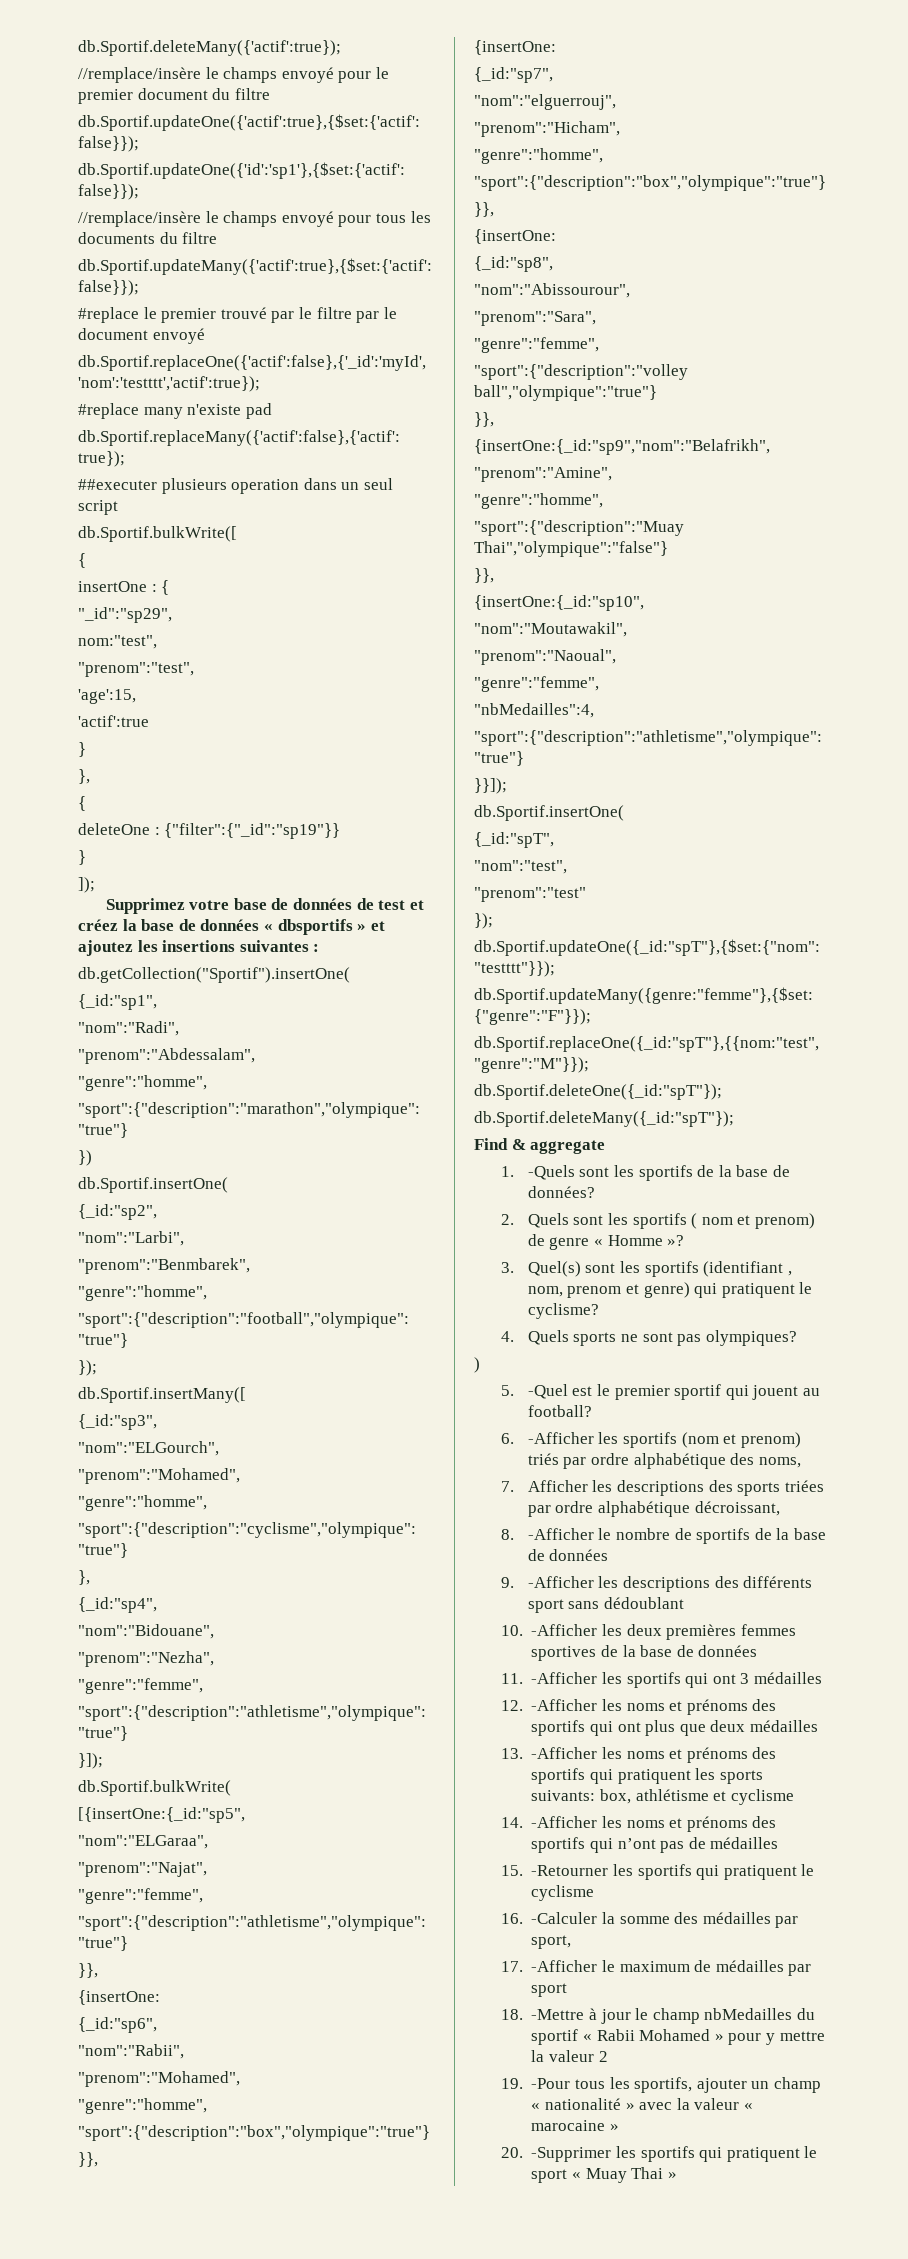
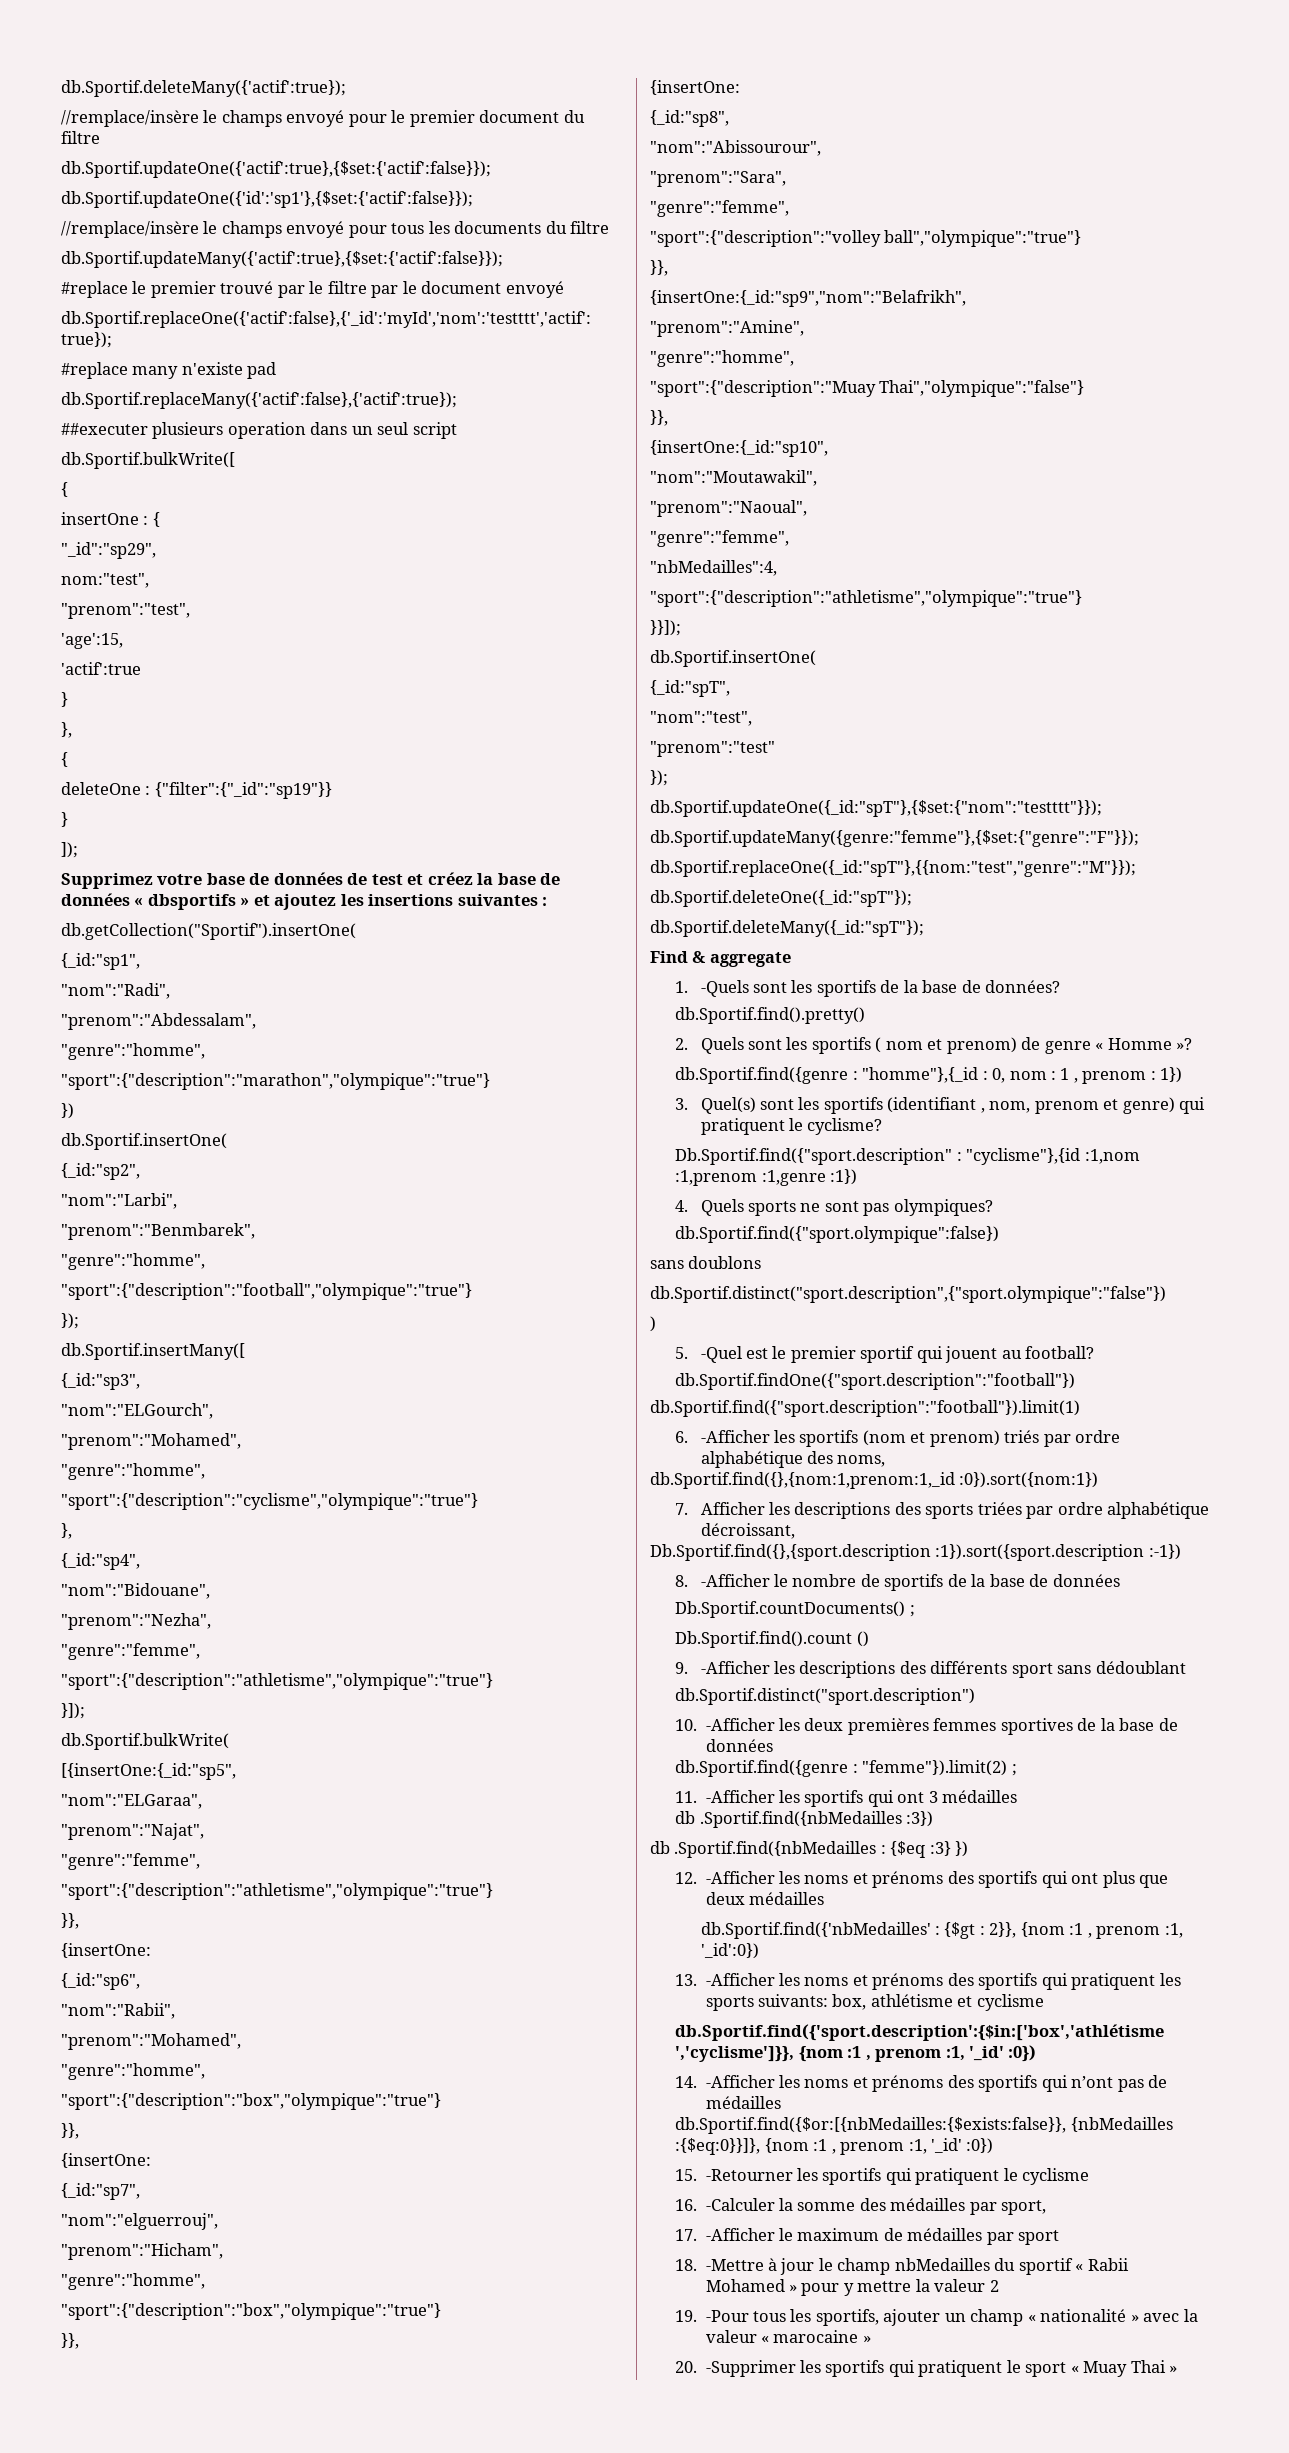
(595, 1192) none -> [675,1007,866,1024] // db.Sportif.find().pretty()
(685, 1240) none -> [675,1067,1183,1084] // db.Sportif.find({genre : "homme"},{_id : 0, nom : 1 , prenom : 1})
(599, 1311) none -> [675,1148,1140,1165] [675,1169,858,1186] // Db.Sportif.find({"sport.description" : "cyclisme"},{id :1,nom :1,prenom :1,genre :1})
(797, 1338) none -> [675,1226,1000,1243] [650,1256,762,1269] [650,1286,1166,1303] // db.Sportif.find({"sport.olympique":false}) // sans doublons // db.Sportif.distinct("sport.description",{"sport.olympique":"false"})
(592, 1411) none -> [675,1373,1076,1390] [650,1400,1080,1417] // db.Sportif.findOne({"sport.description":"football"}) // db.Sportif.find({"sport.description":"football"}).limit(1)
(801, 1462) none -> [650,1472,1099,1489] // db.Sportif.find({},{nom:1,prenom:1,_id :0}).sort({nom:1})
(780, 1508) none -> [650,1544,1181,1561] // Db.Sportif.find({},{sport.description :1}).sort({sport.description :-1})
(609, 1555) none -> [675,1601,915,1618] [675,1631,869,1648] // Db.Sportif.countDocuments() ; // Db.Sportif.find().count ()
(685, 1603) none -> [675,1688,976,1705] // db.Sportif.distinct("sport.description")
(758, 1651) none -> [675,1760,1017,1777] // db.Sportif.find({genre : "femme"}).limit(2) ;
(822, 1678) none -> [675,1811,934,1828] [650,1841,969,1858] // db .Sportif.find({nbMedailles :3}) // db .Sportif.find({nbMedailles : {$eq :3} })
(818, 1726) none -> [700,1922,1183,1939] [700,1943,759,1959] // db.Sportif.find({'nbMedailles' : {$gt : 2}}, {nom :1 , prenom :1, '_id':0})
(794, 1797) none -> [675,2024,1165,2041] [675,2045,1037,2062] // db.Sportif.find({'sport.description':{$in:['box','athlétisme ','cyclisme']}}, {nom :1 , prenom :1, '_id' :0})
(779, 1843) none -> [675,2117,1173,2134] [675,2138,994,2155] // db.Sportif.find({$or:[{nbMedailles:{$exists:false}}, {nbMedailles :{$eq:0}}]}, {nom :1 , prenom :1, '_id' :0})

